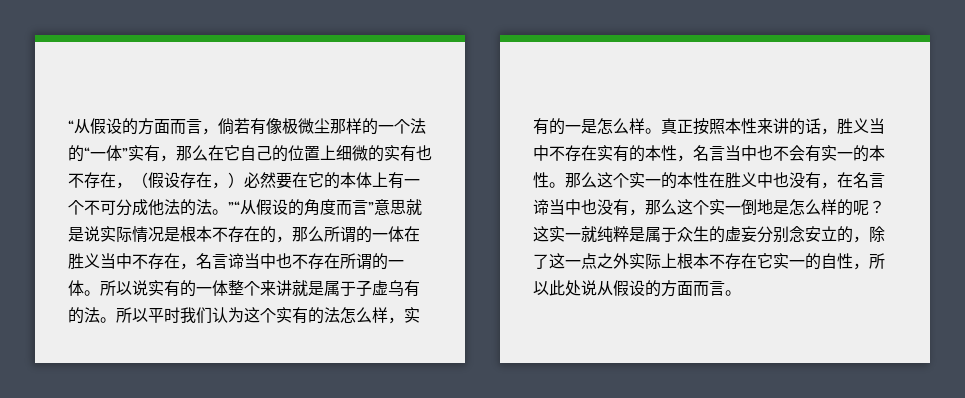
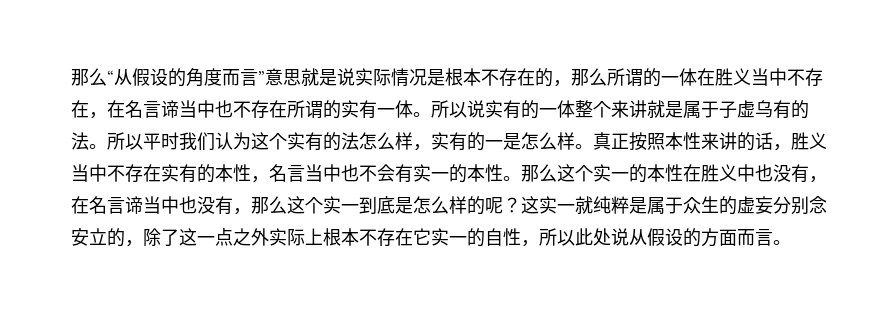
[68,118,426,135] [68,145,432,162] [68,172,420,189] [68,199,240,216] “从假设的方面而言，倘若有像极微尘那样的一个法的“一体”实有，那么在它自己的位置上细微的实有也不存在，（假设存在，）必然要在它的本体上有一个不可分成他法的法。”“ -> [71,68,114,86] 那么“
(196, 266) none -> [107,100,125,118] 在
(388, 261) none -> [341,100,377,119] 实有
[741,199,773,215] 倒地 -> [359,196,395,214] 到底

